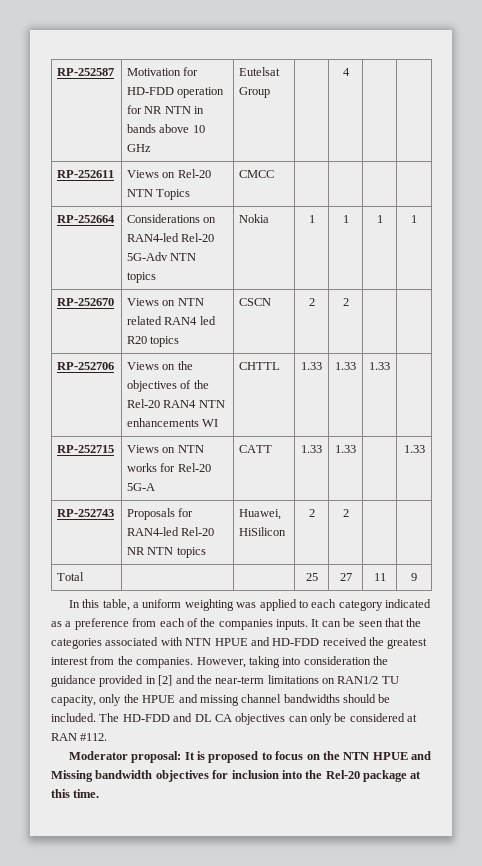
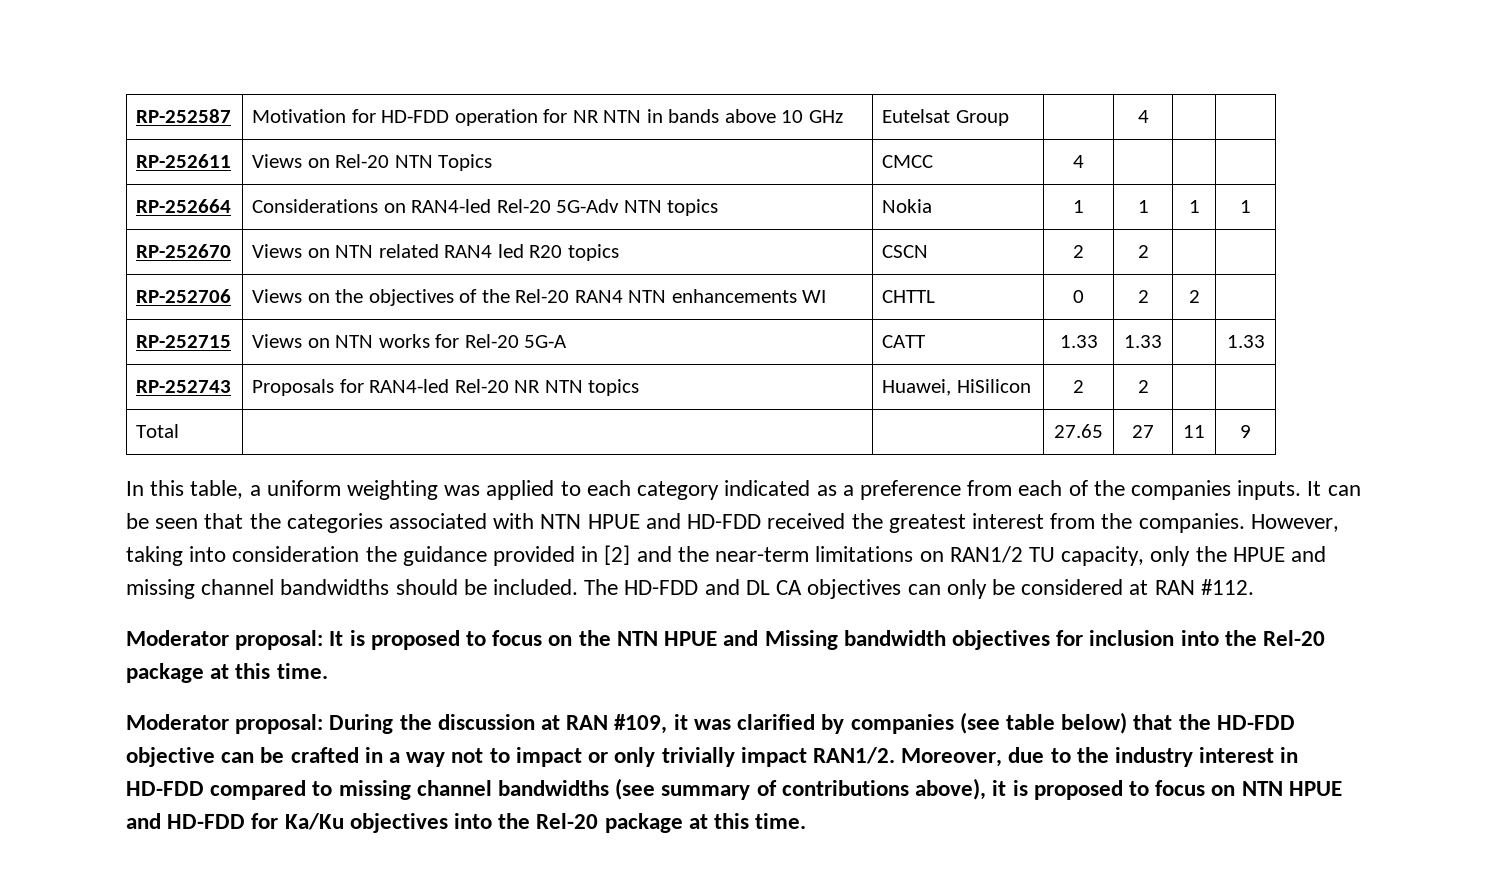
(275, 174) none -> [1073,155,1084,168] 4
[301,362,322,370] [335,362,356,370] [369,362,390,370] 1.33 | 1.33 | 1.33 -> [1073,290,1084,303] [1137,290,1149,303] [1188,290,1200,303] 0 | 2 | 2
[305,573,318,581] 25 -> [1054,424,1103,438] 27.65
(100, 793) none -> [126,712,1295,734] [126,747,1299,767] [126,778,1342,800] [126,813,807,833] // Moderator proposal: During the discussion at RAN #109, it was clarified by companies (see table below) that the HD-FDD objective can be crafted in a way not to impact or only trivially impact RAN1/2. Moreover, due to the industry interest in HD-FDD compared to missing channel bandwidths (see summary of contributions above), it is proposed to focus on NTN HPUE and HD-FDD for Ka/Ku objectives into the Rel-20 package at this time.

